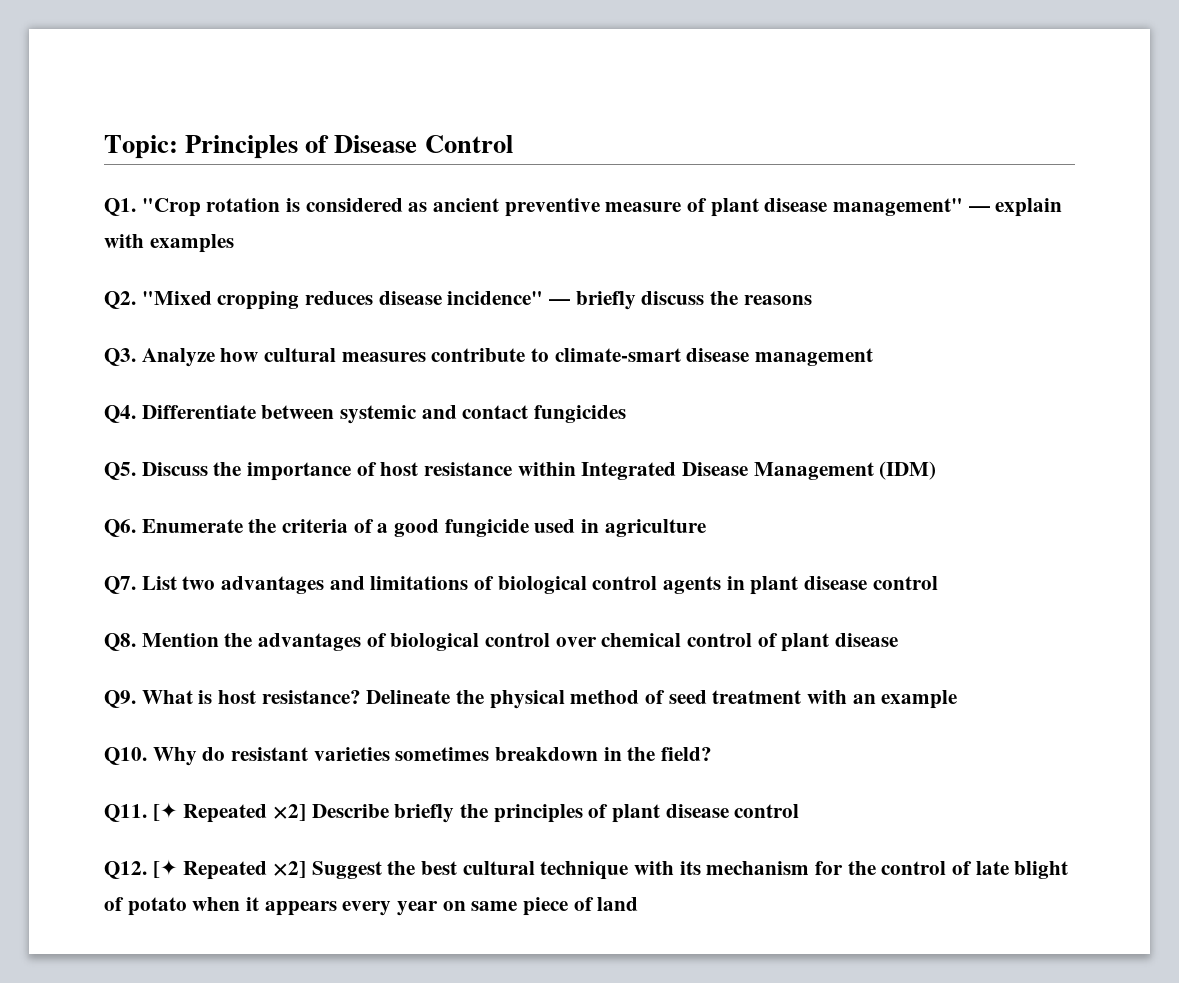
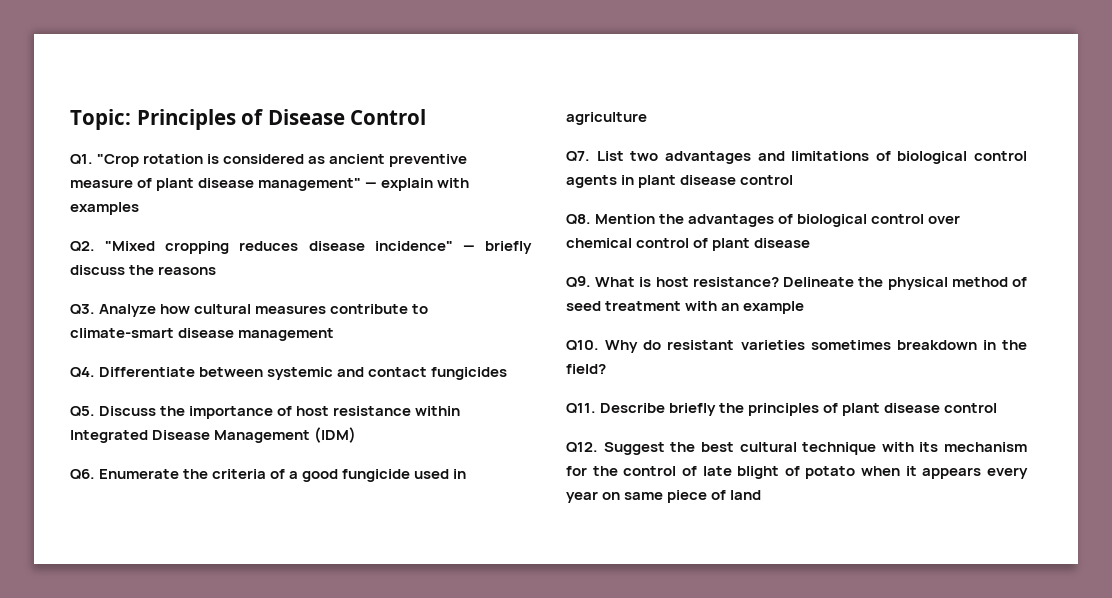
[152,802,307,823] [✦ Repeated ×2] -> (596, 408) none
[152,859,307,880] [✦ Repeated ×2] -> (598, 447) none

